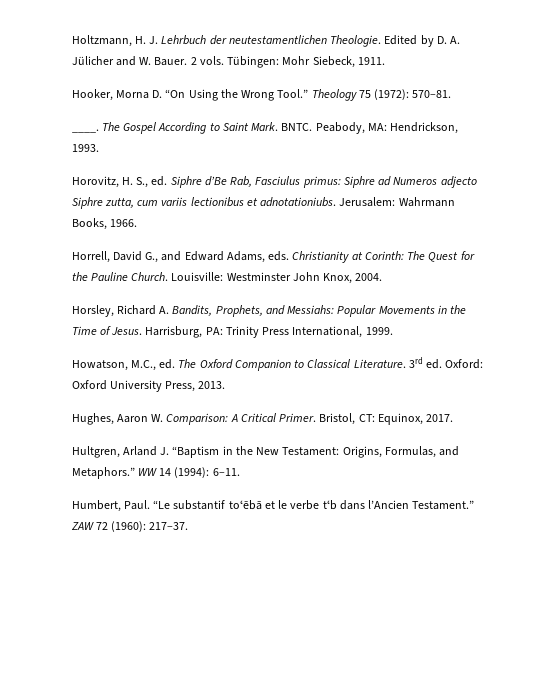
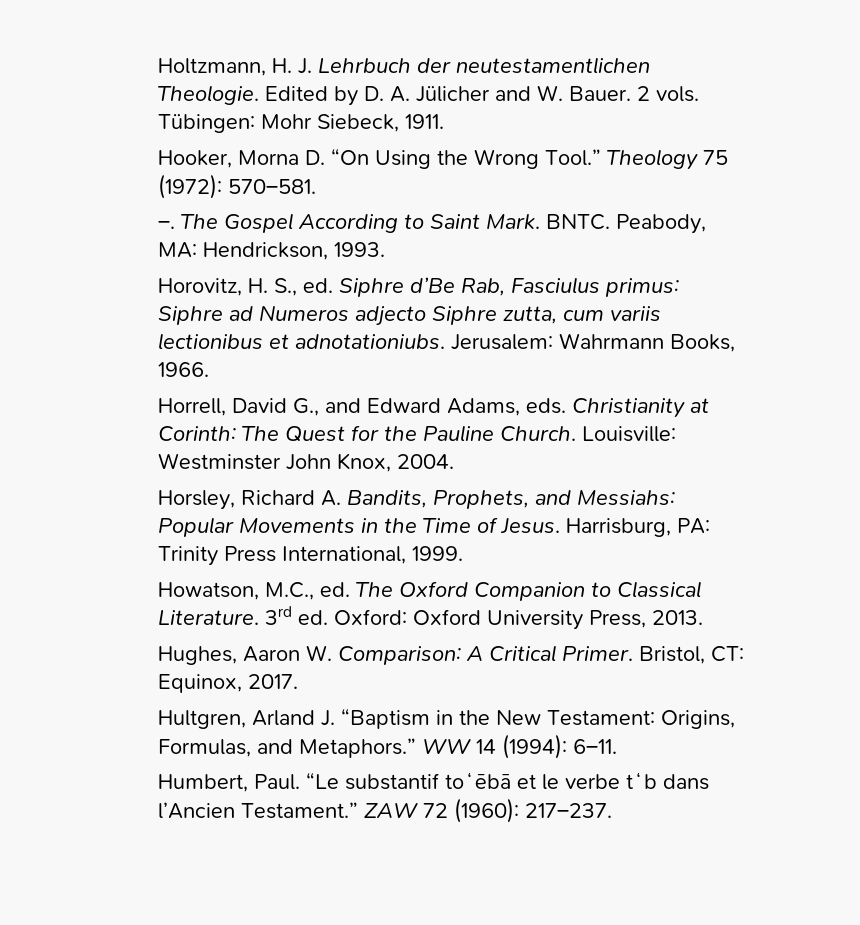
[412,90,452,98] [71,129,99,133] 570–81. // ____. -> [227,179,316,194] [157,221,175,229] 570–581. // –.
[149,522,189,530] 217–37. -> [524,803,612,818] 217–237.

